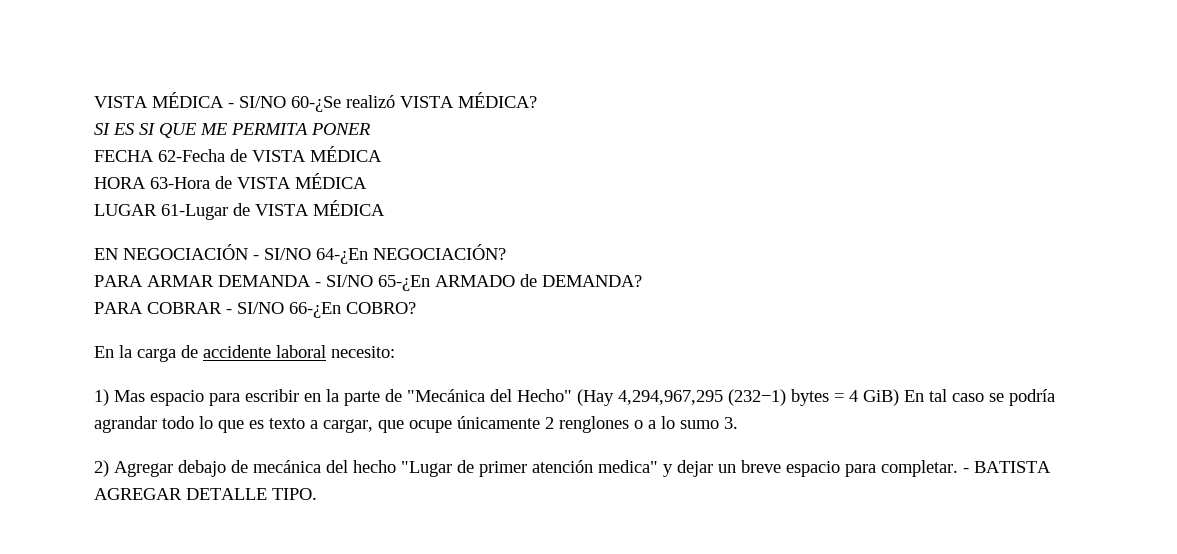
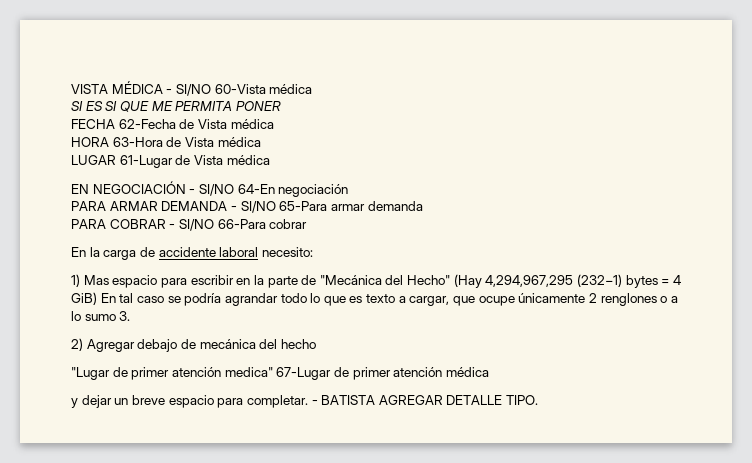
[291,92,537,112] 60-¿Se realizó VISTA MÉDICA? -> [214,84,313,94] 60-Vista médica
[252,146,382,162] VISTA MÉDICA -> [197,119,274,129] Vista médica
[237,173,367,189] VISTA MÉDICA -> [184,137,261,147] Vista médica
[255,200,385,216] VISTA MÉDICA -> [193,155,270,165] Vista médica
[316,244,506,264] 64-¿En NEGOCIACIÓN? -> [237,184,349,197] 64-En negociación
[378,274,642,291] 65-¿En ARMADO de DEMANDA? -> [279,201,423,211] 65-Para armar demanda
[289,302,416,318] 66-¿En COBRO? -> [217,219,308,229] 66-Para cobrar
(396, 466) none -> (316, 344) //
(658, 466) none -> [276,367,489,380] 67-Lugar de primer atención médica //

